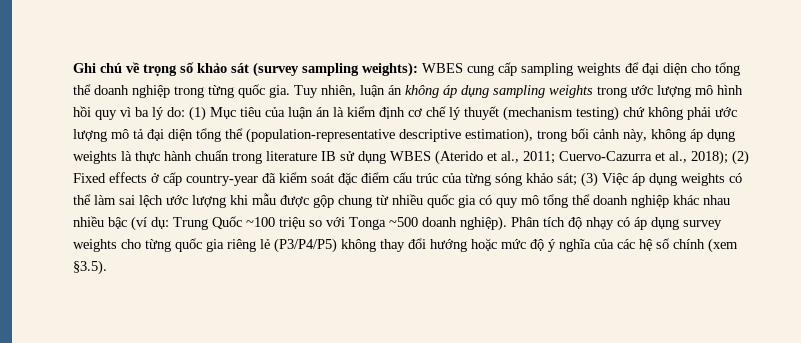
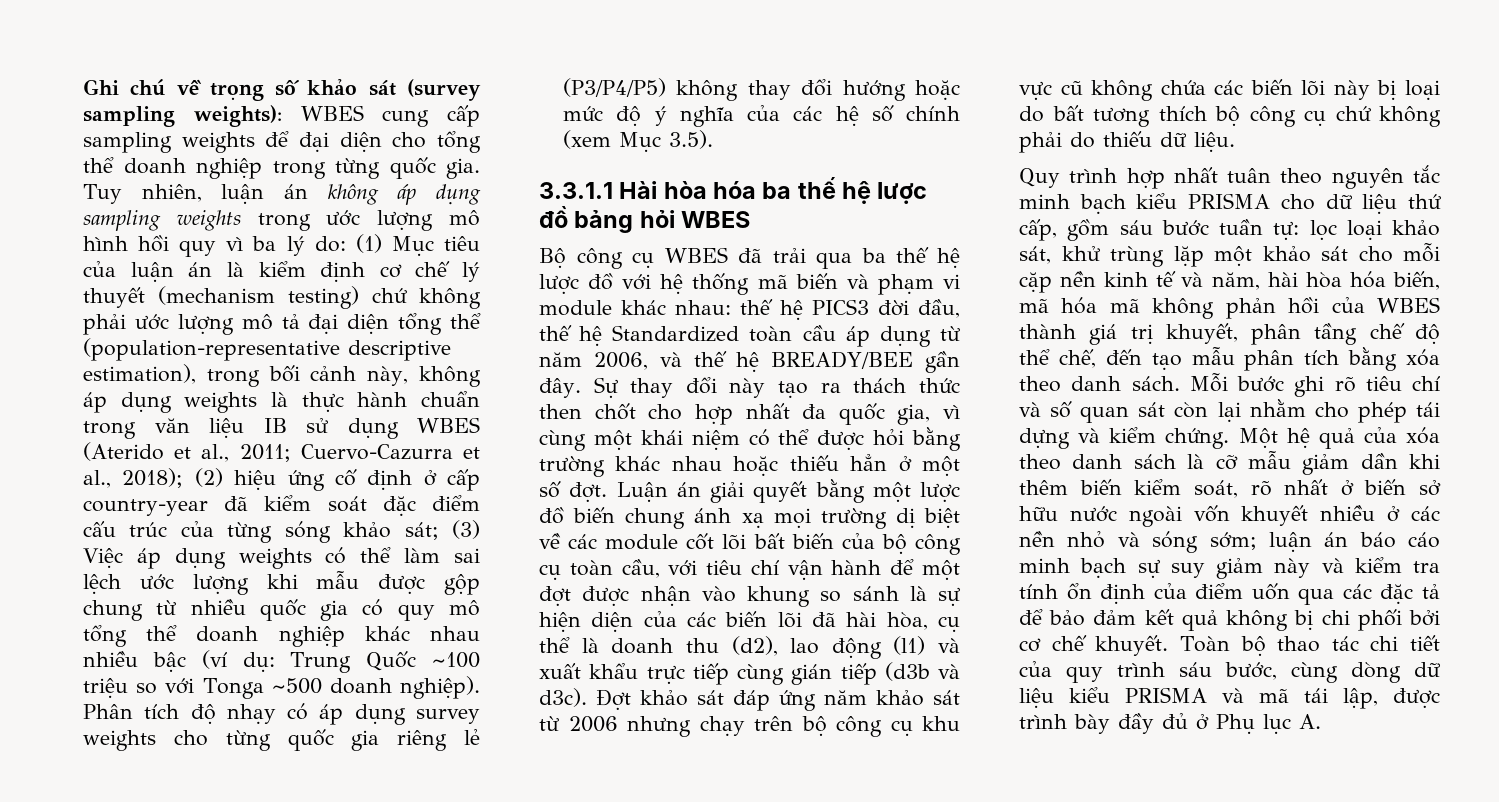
[266,151,318,161] literature -> [154,418,245,438] văn liệu
[73,172,148,183] Fixed effects -> [234,469,413,491] hiệu ứng cố định
[73,260,108,275] §3.5). -> [619,130,714,152] [539,177,928,204] [539,206,751,233] [539,247,960,269] [539,273,960,295] [539,299,960,320] [539,325,961,347] [539,351,960,373] [539,377,960,398] [539,403,960,425] [539,427,961,451] [539,454,960,477] [539,479,960,503] [539,507,960,529] [539,533,961,555] [539,559,960,580] [539,586,961,607] [539,611,960,632] [539,636,960,659] [539,662,960,685] [539,688,960,711] [539,716,960,737] [1019,79,1440,101] [1019,105,1441,127] [1019,131,1235,153] [1019,165,1440,189] [1019,193,1442,214] [1019,219,1440,241] [1019,243,1440,267] [1019,271,1440,293] [1019,297,1440,319] [1019,323,1440,345] [1019,347,1440,371] [1019,373,1440,397] [1019,399,1440,423] [1019,427,1440,449] [1019,451,1440,475] [1019,479,1441,498] [1019,505,1440,527] [1019,531,1440,553] [1019,557,1440,579] [1019,583,1440,605] [1019,609,1440,631] [1019,635,1440,656] [1019,661,1441,683] [1019,687,1440,709] [1019,713,1321,734] Mục 3.5). // 3.3.1.1 Hài hòa hóa ba thế hệ lược đồ bảng hỏi WBES // Bộ công cụ WBES đã trải qua ba thế hệ lược đồ với hệ thống mã biến và phạm vi module khác nhau: thế hệ PICS3 đời đầu, thế hệ Standardized toàn cầu áp dụng từ năm 2006, và thế hệ BREADY/BEE gần đây. Sự thay đổi này tạo ra thách thức then chốt cho hợp nhất đa quốc gia, vì cùng một khái niệm có thể được hỏi bằng trường khác nhau hoặc thiếu hẳn ở một số đợt. Luận án giải quyết bằng một lược đồ biến chung ánh xạ mọi trường dị biệt về các module cốt lõi bất biến của bộ công cụ toàn cầu, với tiêu chí vận hành để một đợt được nhận vào khung so sánh là sự hiện diện của các biến lõi đã hài hòa, cụ thể là doanh thu (d2), lao động (l1) và xuất khẩu trực tiếp cùng gián tiếp (d3b và d3c). Đợt khảo sát đáp ứng năm khảo sát từ 2006 nhưng chạy trên bộ công cụ khu vực cũ không chứa các biến lõi này bị loại do bất tương thích bộ công cụ chứ không phải do thiếu dữ liệu. // Quy trình hợp nhất tuân theo nguyên tắc minh bạch kiểu PRISMA cho dữ liệu thứ cấp, gồm sáu bước tuần tự: lọc loại khảo sát, khử trùng lặp một khảo sát cho mỗi cặp nền kinh tế và năm, hài hòa hóa biến, mã hóa mã không phản hồi của WBES thành giá trị khuyết, phân tầng chế độ thể chế, đến tạo mẫu phân tích bằng xóa theo danh sách. Mỗi bước ghi rõ tiêu chí và số quan sát còn lại nhằm cho phép tái dựng và kiểm chứng. Một hệ quả của xóa theo danh sách là cỡ mẫu giảm dần khi thêm biến kiểm soát, rõ nhất ở biến sở hữu nước ngoài vốn khuyết nhiều ở các nền nhỏ và sóng sớm; luận án báo cáo minh bạch sự suy giảm này và kiểm tra tính ổn định của điểm uốn qua các đặc tả để bảo đảm kết quả không bị chi phối bởi cơ chế khuyết. Toàn bộ thao tác chi tiết của quy trình sáu bước, cùng dòng dữ liệu kiểu PRISMA và mã tái lập, được trình bày đầy đủ ở Phụ lục A.

